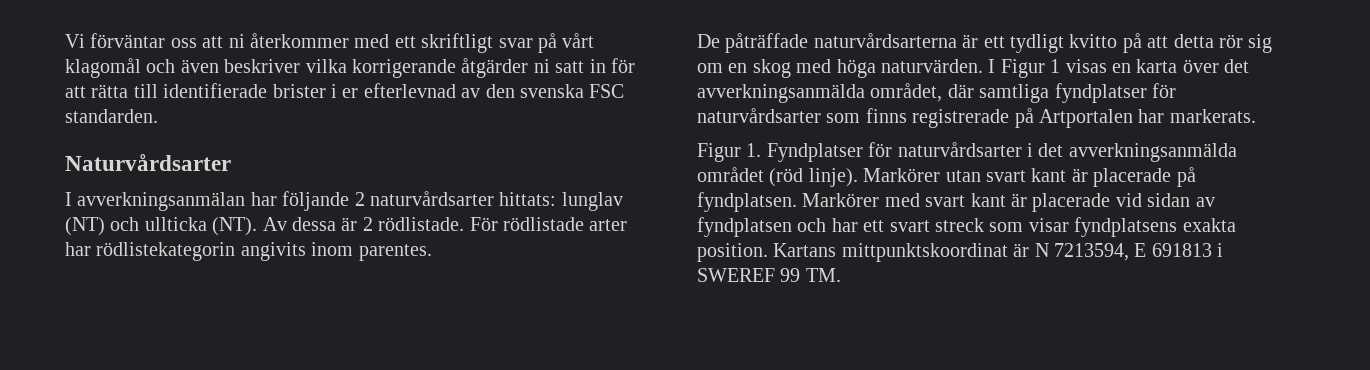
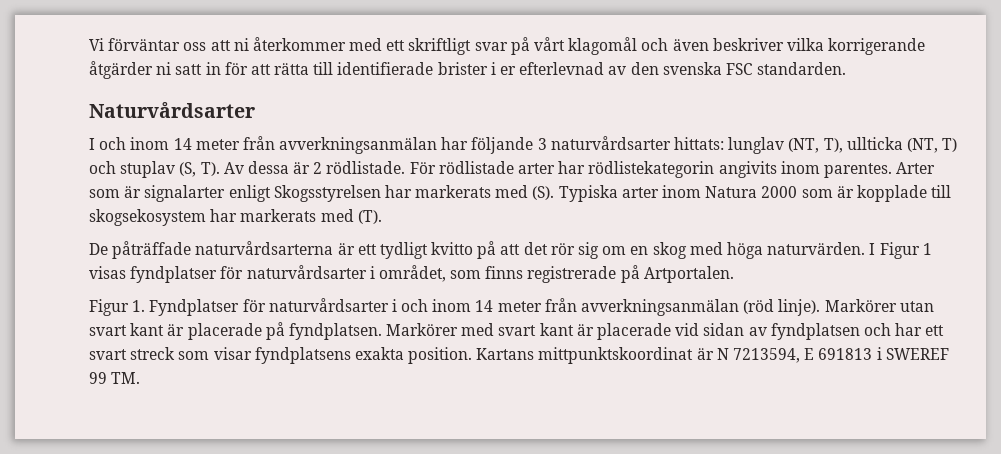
(72, 199) none -> [99,136,275,150] och inom 14 meter från
[354,192,365,206] 2 -> [537,138,547,150] 3
[65,217,258,236] (NT) och ullticka (NT). -> [788,137,958,153] [89,161,220,178] (NT, T), ullticka (NT, T) och stuplav (S, T).
(432, 252) none -> [896,162,936,174] [89,185,952,202] [89,209,382,226] Arter som är signalarter enligt Skogsstyrelsen har markerats med (S). Typiska arter inom Natura 2000 som är kopplade till skogsekosystem har markerats med (T).
[1173,34,1214,48] detta -> [523,242,548,255] det
[1112,59,1250,73] [697,83,1050,103] en karta över det avverkningsanmälda området, där samtliga -> (126, 272) none
(821, 115) none -> [369,265,446,282] i området,
[1039,109,1256,128] Artportalen har markerats. -> [643,266,734,283] Artportalen.
[1038,143,1237,162] [697,167,764,182] det avverkningsanmälda området -> [401,298,740,316] och inom 14 meter från avverkningsanmälan

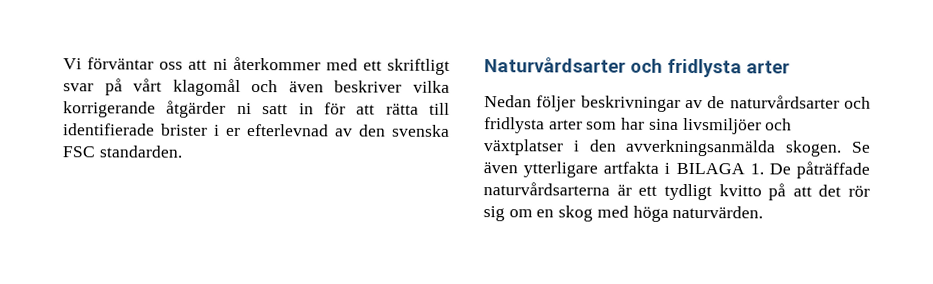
[89,136,958,154] [89,161,936,178] [89,185,952,202] [89,209,382,226] // I och inom 14 meter från avverkningsanmälan har följande 3 naturvårdsarter hittats: lunglav (NT, T), ullticka (NT, T) och stuplav (S, T). Av dessa är 2 rödlistade. För rödlistade arter har rödlistekategorin angivits inom parentes. Arter som är signalarter enligt Skogsstyrelsen har markerats med (S). Typiska arter inom Natura 2000 som är kopplade till skogsekosystem har markerats med (T). // -> [630,58,790,78] [484,95,871,112] [484,117,793,135] [483,139,871,157] [483,161,764,178] och fridlysta arter // Nedan följer beskrivningar av de naturvårdsarter och fridlysta arter som har sina livsmiljöer och växtplatser i den avverkningsanmälda skogen. Se även ytterligare artfakta i BILAGA 1.
[869,242,932,259] [89,265,734,283] [89,298,934,316] [89,322,945,340] [89,347,949,364] [89,372,141,384] I Figur 1 visas fyndplatser för naturvårdsarter i området, som finns registrerade på Artportalen. // Figur 1. Fyndplatser för naturvårdsarter i och inom 14 meter från avverkningsanmälan (röd linje). Markörer utan svart kant är placerade på fyndplatsen. Markörer med svart kant är placerade vid sidan av fyndplatsen och har ett svart streck som visar fyndplatsens exakta position. Kartans mittpunktskoordinat är N 7213594, E 691813 i SWEREF 99 TM. -> (764, 212) none

